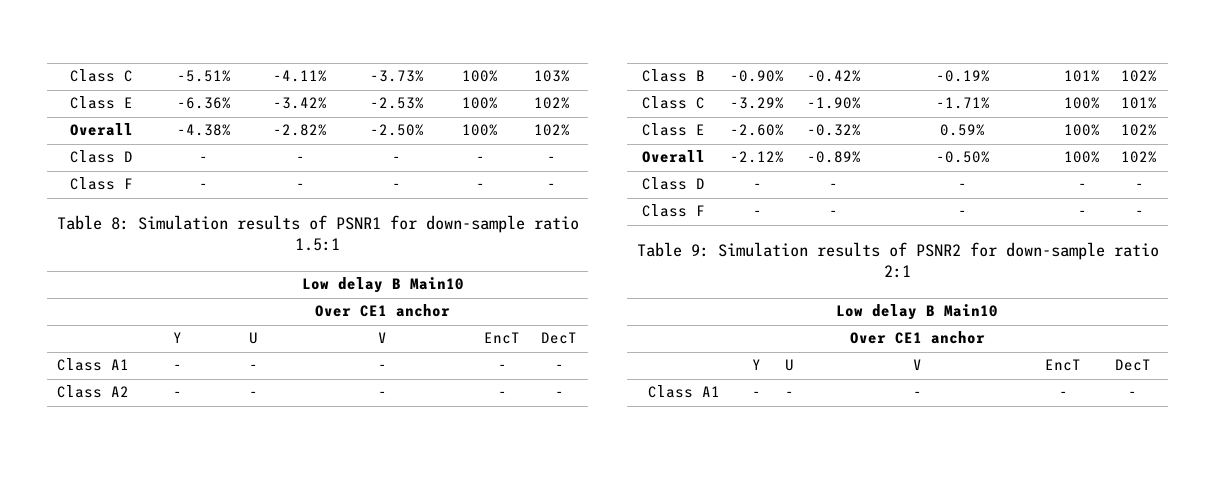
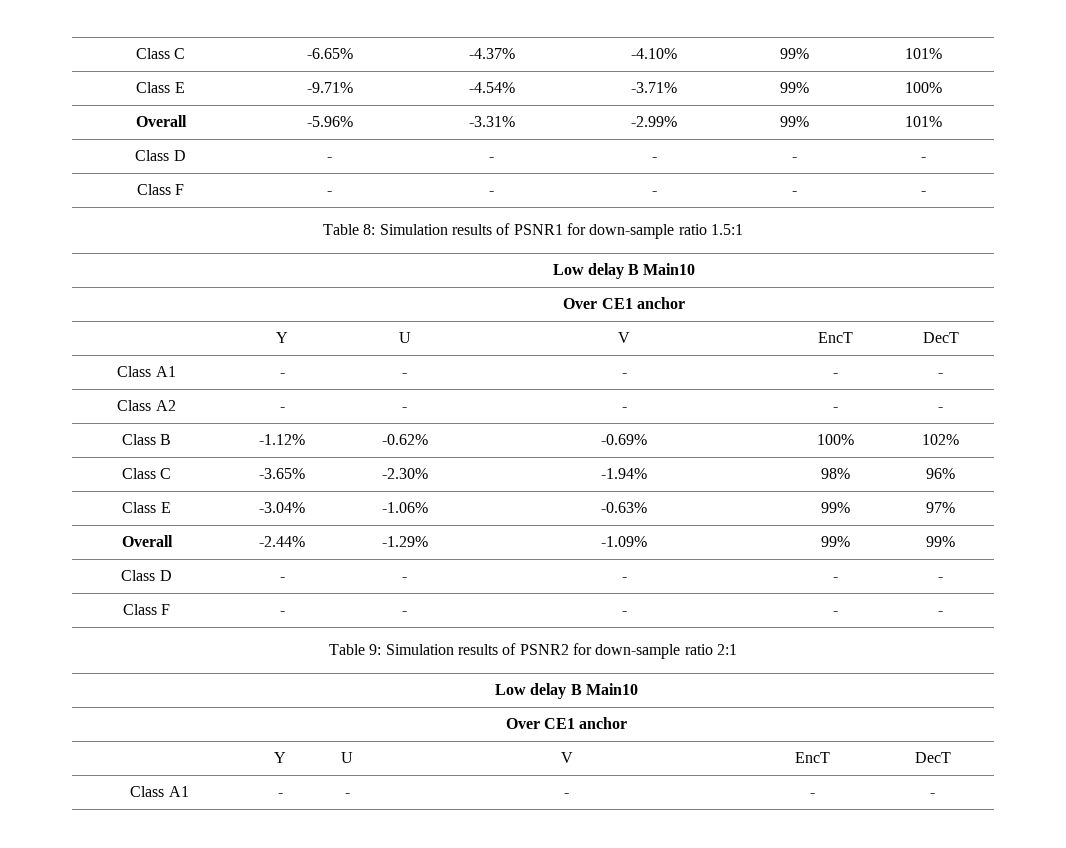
[70,69,133,82] [176,70,231,82] [273,70,327,82] [369,70,424,82] [462,70,498,82] [533,70,570,82] [70,96,133,109] [176,97,231,109] [273,97,327,109] [369,97,424,109] [462,97,498,109] [533,97,570,109] [70,123,133,136] [176,124,231,136] [273,124,327,136] [369,124,424,136] [462,124,498,136] [533,124,570,136] Class C | -5.51% | -4.11% | -3.73% | 100% | 103% // Class E | -6.36% | -3.42% | -2.53% | 100% | 102% // Overall | -4.38% | -2.82% | -2.50% | 100% | 102% -> [135,48,186,59] [306,48,353,59] [468,48,515,59] [631,48,677,59] [780,48,809,59] [905,48,942,59] [136,82,185,93] [306,82,353,93] [468,82,515,93] [631,82,677,93] [780,82,809,93] [905,82,942,93] [135,115,187,127] [306,116,353,127] [468,116,515,127] [631,116,677,127] [780,116,809,127] [905,116,942,127] Class C | -6.65% | -4.37% | -4.10% | 99% | 101% // Class E | -9.71% | -4.54% | -3.71% | 99% | 100% // Overall | -5.96% | -3.31% | -2.99% | 99% | 101%
[730,70,784,82] [806,70,861,82] [935,70,990,82] [1064,70,1100,82] -0.90% | -0.42% | -0.19% | 101% -> [259,434,305,445] [381,434,428,445] [601,434,647,445] [816,434,854,445] -1.12% | -0.62% | -0.69% | 100%
[730,97,784,109] [806,97,861,109] [935,97,990,109] [1064,97,1100,109] [1121,97,1157,109] [641,123,705,136] [730,124,784,136] [806,124,861,136] [940,124,985,136] [1064,124,1100,136] [1121,124,1157,136] [641,150,705,163] [730,151,784,163] [806,151,861,163] [935,151,990,163] [1064,151,1100,163] [1121,151,1157,163] -3.29% | -1.90% | -1.71% | 100% | 101% // Class E | -2.60% | -0.32% | 0.59% | 100% | 102% // Overall | -2.12% | -0.89% | -0.50% | 100% | 102% -> [259,468,305,479] [381,468,428,479] [601,468,647,479] [820,468,850,479] [926,468,955,479] [122,502,171,513] [259,502,305,513] [381,502,428,513] [601,502,647,513] [820,502,850,513] [926,502,955,513] [121,535,173,547] [259,536,305,547] [381,536,428,547] [601,536,647,547] [820,536,850,547] [926,536,955,547] -3.65% | -2.30% | -1.94% | 98% | 96% // Class E | -3.04% | -1.06% | -0.63% | 99% | 97% // Overall | -2.44% | -1.29% | -1.09% | 99% | 99%

